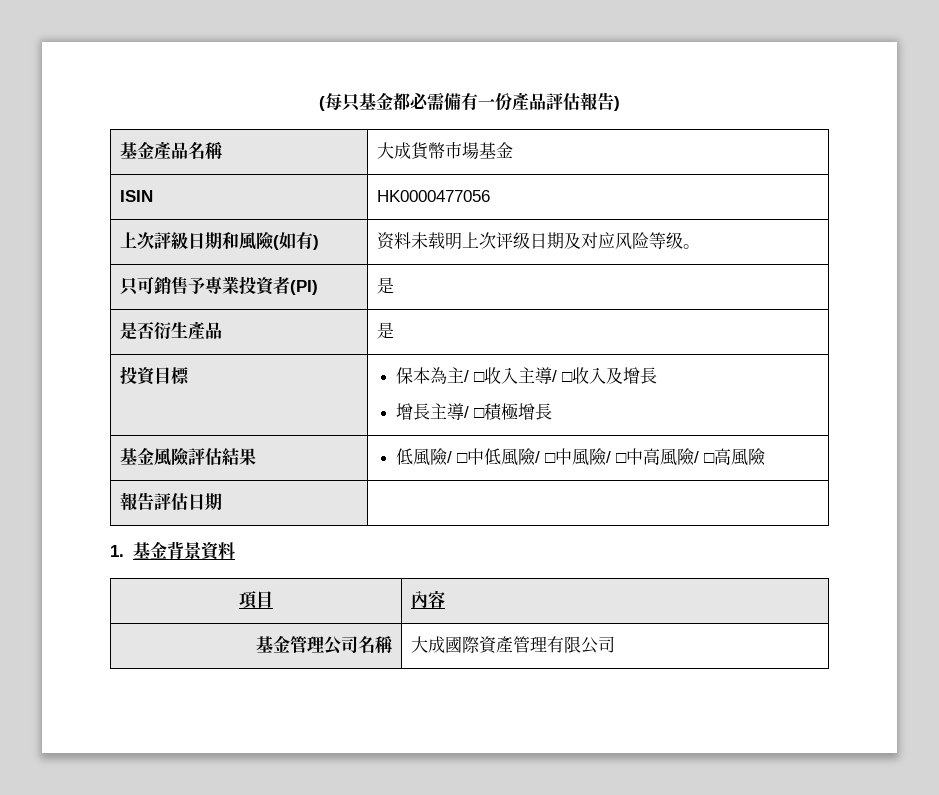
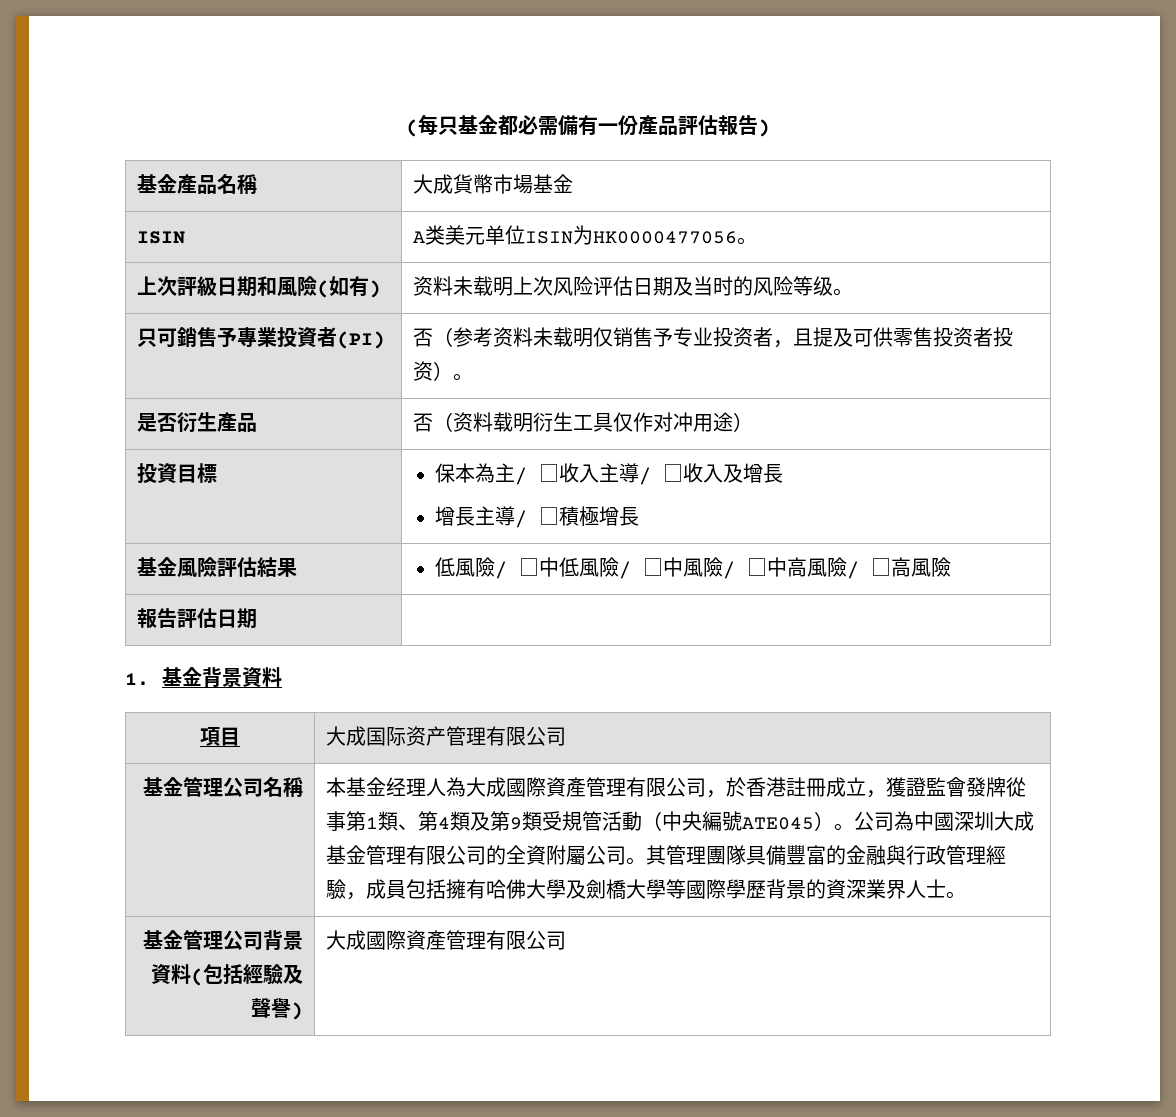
(154, 196) none -> [412,225,593,245] A类美元单位ISIN为
(491, 196) none -> [736,237,757,245] 。
[496,232,616,249] 评级日期及对应 -> [552,276,753,296] 风险评估日期及当时的
[377,277,395,294] [120,321,223,340] [377,322,395,339] 是 // 是否衍生產品 | 是 -> [412,327,1013,348] [412,361,473,381] [136,412,257,433] [412,412,753,432] 否（参考资料未载明仅销售予专业投资者，且提及可供零售投资者投资）。 // 是否衍生產品 | 否（资料载明衍生工具仅作对冲用途）
[411,590,446,608] [255,635,393,655] 內容 // 基金管理公司名稱 -> [325,726,566,746] [143,777,304,797] [325,777,1026,798] [325,811,1034,831] [325,845,1006,866] [325,879,966,900] [143,930,304,951] [151,964,304,986] [251,998,304,1020] 大成国际资产管理有限公司 // 基金管理公司名稱 | 本基金经理人為大成國際資產管理有限公司，於香港註冊成立，獲證監會發牌從事第1類、第4類及第9類受規管活動（中央編號ATE045）。公司為中國深圳大成基金管理有限公司的全資附屬公司。其管理團隊具備豐富的金融與行政管理經驗，成員包括擁有哈佛大學及劍橋大學等國際學歷背景的資深業界人士。 // 基金管理公司背景資料(包括經驗及聲譽)

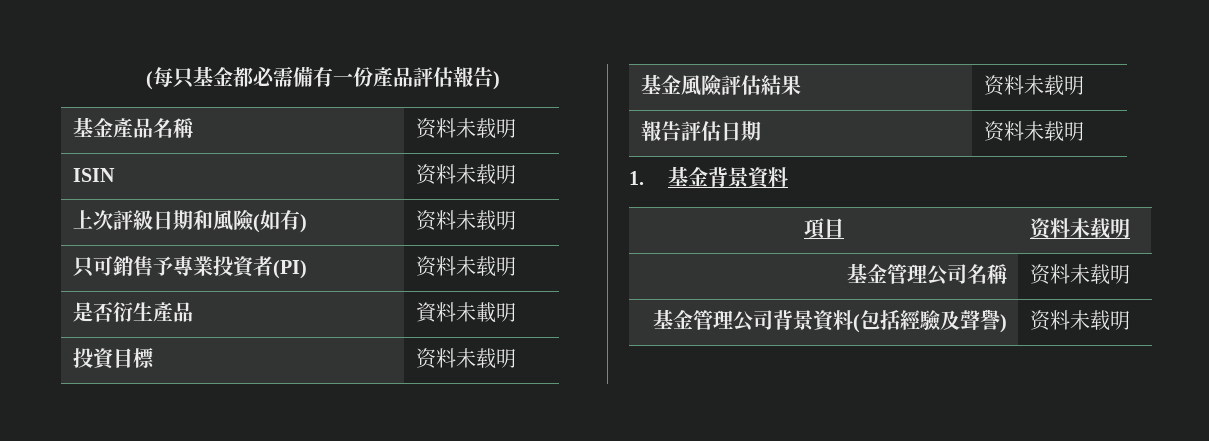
[412,174,573,194] [136,231,185,244] [412,225,757,245] 大成貨幣市場基金 // ISIN | A类美元单位ISIN为HK0000477056。 -> [416,118,517,139] [73,168,116,182] [416,164,517,185] 资料未载明 // ISIN | 资料未载明
[512,276,853,296] 上次风险评估日期及当时的风险等级。 -> (517, 220) none
[412,327,1013,348] [412,361,473,381] [136,412,257,433] [412,412,753,432] [136,463,217,484] [434,463,783,485] [434,506,639,528] [136,557,297,578] [434,557,951,579] 否（参考资料未载明仅销售予专业投资者，且提及可供零售投资者投资）。 // 是否衍生產品 | 否（资料载明衍生工具仅作对冲用途） // 投資目標 | 保本為主/ □收入主導/ □收入及增長 // 增長主導/ □積極增長 // 基金風險評估結果 | 低風險/ □中低風險/ □中風險/ □中高風險/ □高風險 -> [416,256,517,277] [73,302,194,322] [416,302,517,323] [73,348,156,370] [416,348,517,369] [641,74,802,96] [984,75,1085,96] 资料未载明 // 是否衍生產品 | 資料未載明 // 投資目標 | 资料未载明 // 基金風險評估結果 | 资料未载明
(257, 618) none -> [984,121,1085,142] 资料未载明
[325,726,566,746] [143,777,304,797] [325,777,1026,798] [325,811,1034,831] [325,845,1006,866] [325,879,966,900] 大成国际资产管理有限公司 // 基金管理公司名稱 | 本基金经理人為大成國際資產管理有限公司，於香港註冊成立，獲證監會發牌從事第1類、第4類及第9類受規管活動（中央編號ATE045）。公司為中國深圳大成基金管理有限公司的全資附屬公司。其管理團隊具備豐富的金融與行政管理經驗，成員包括擁有哈佛大學及劍橋大學等國際學歷背景的資深業界人士。 -> [1030,218,1131,240] [846,263,1008,286] [1030,264,1131,285] 资料未载明 // 基金管理公司名稱 | 资料未载明
[325,930,566,950] 大成國際資產管理有限公司 -> [1030,310,1131,331] 资料未载明

